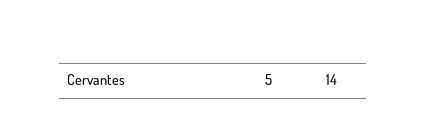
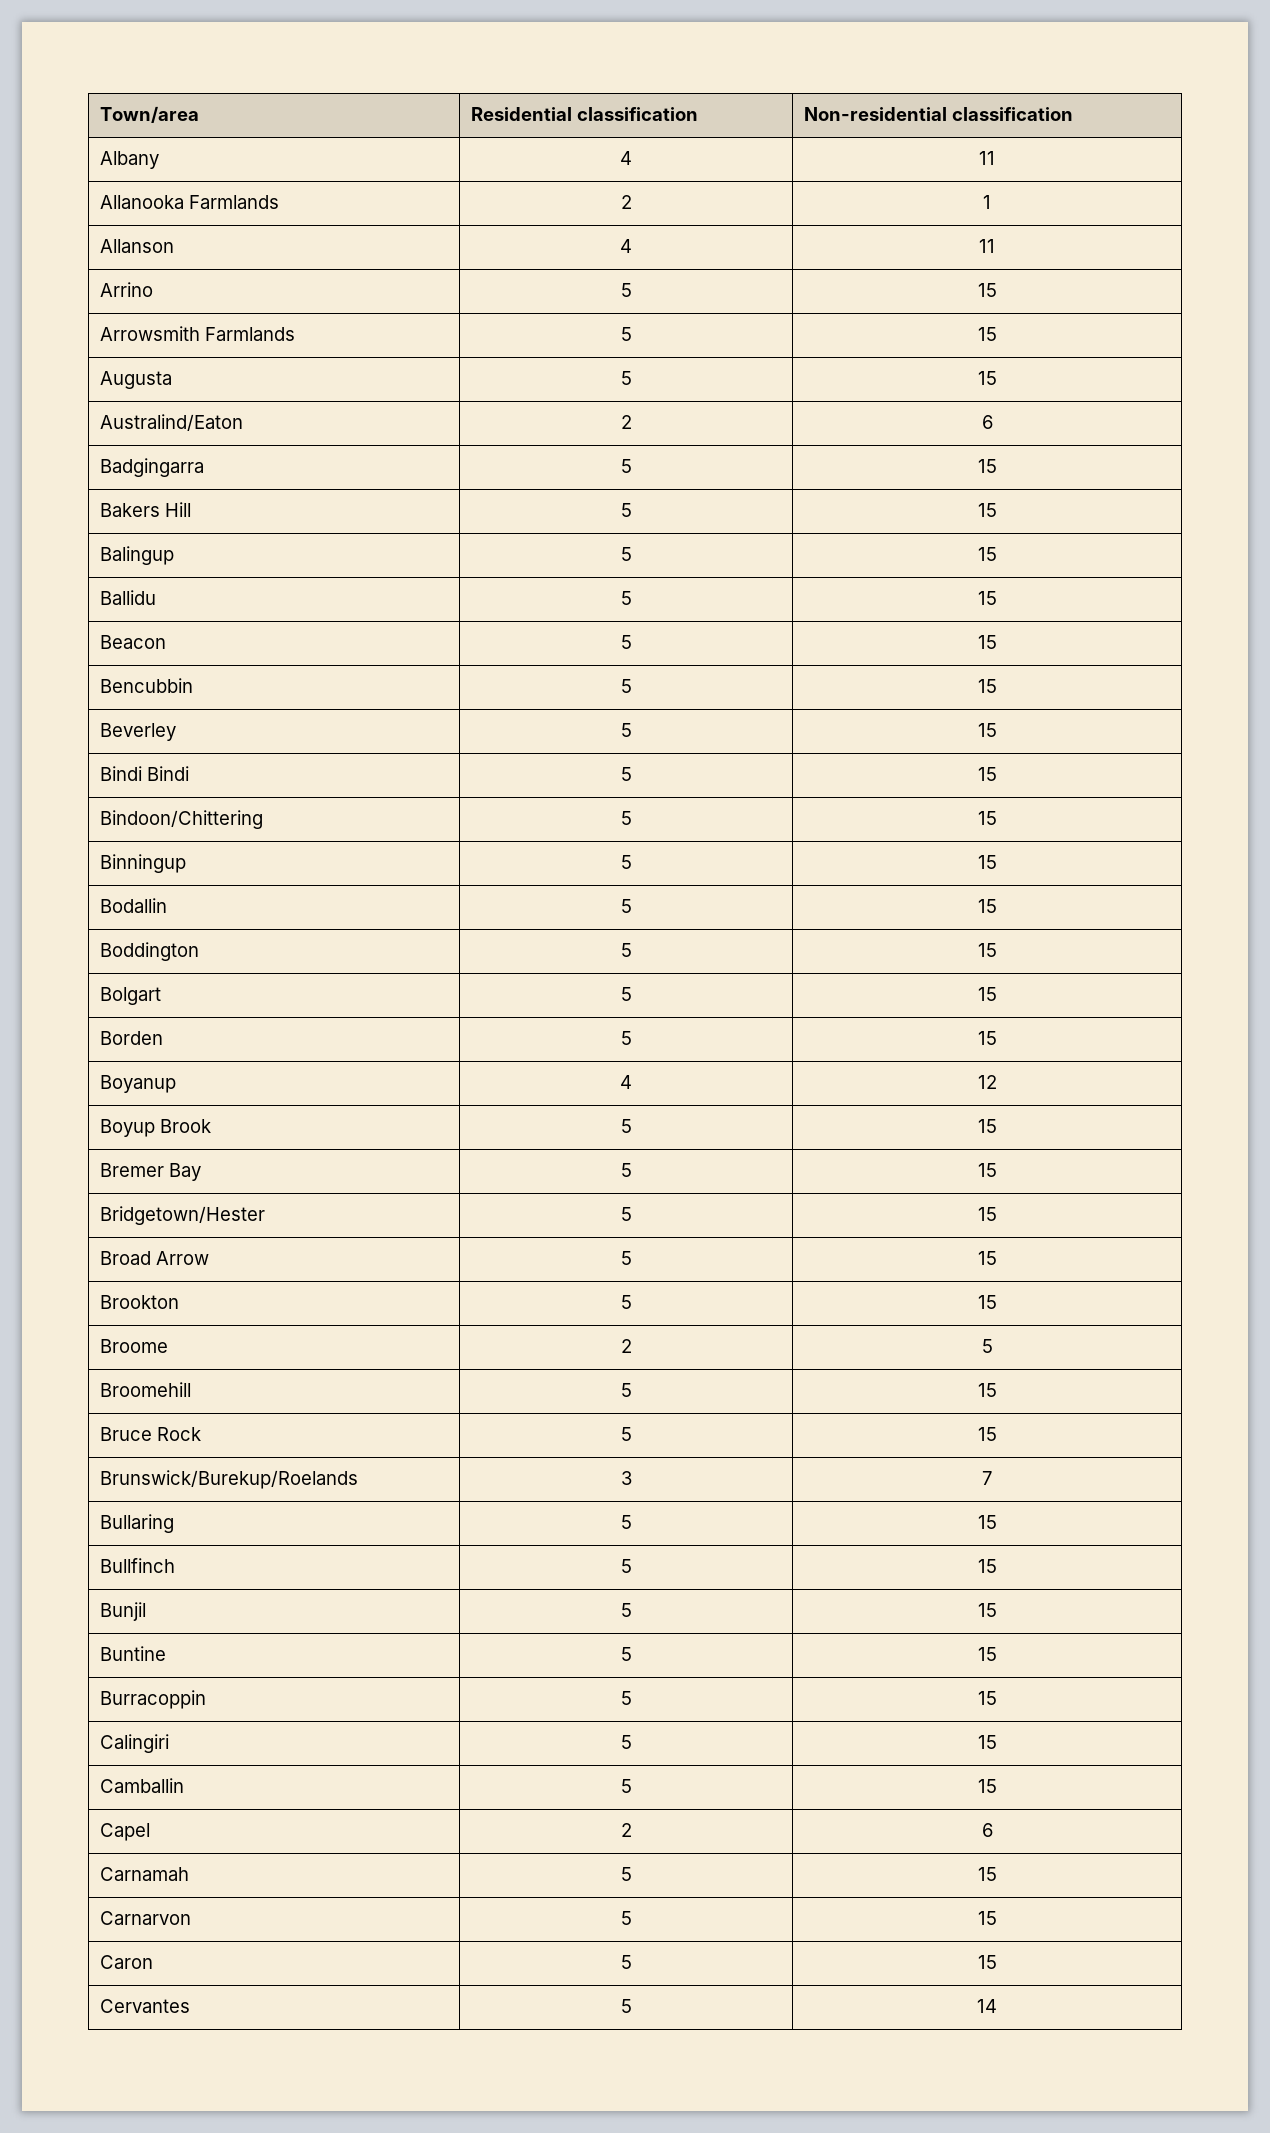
(67, 79) none -> [100,106,200,123] [471,107,699,121] [804,107,1074,121] [100,151,160,169] [620,151,632,165] [979,151,995,165] [100,195,280,209] [620,195,632,209] [983,195,991,209] [100,239,175,253] [620,239,632,253] [979,239,995,253] [100,282,154,297] [620,283,632,297] [977,283,997,297] [100,326,296,341] [620,327,632,341] [977,327,997,341] [100,371,173,389] [620,371,632,385] [977,371,997,385] [100,414,244,431] [620,415,632,429] [981,415,993,429] [100,458,205,477] [620,459,632,473] [977,459,997,473] [100,502,192,517] [620,503,632,517] [977,503,997,517] [100,546,175,565] [620,547,632,561] [977,547,997,561] [100,590,157,605] [620,591,632,605] [977,591,997,605] [100,635,167,649] [620,635,632,649] [977,635,997,649] [100,678,194,693] [620,679,632,693] [977,679,997,693] [100,723,177,741] [620,723,632,737] [977,723,997,737] [100,766,190,781] [620,767,632,781] [977,767,997,781] [100,810,264,829] [620,811,632,825] [977,811,997,825] [100,854,187,873] [620,855,632,869] [977,855,997,869] [100,898,168,913] [620,899,632,913] [977,899,997,913] [100,942,200,961] [620,943,632,957] [977,943,997,957] [100,987,162,1005] [620,987,632,1001] [977,987,997,1001] [100,1031,164,1045] [620,1031,632,1045] [977,1031,997,1045] [100,1075,177,1093] [620,1075,632,1089] [977,1075,997,1089] [100,1119,212,1137] [620,1119,632,1133] [977,1119,997,1133] [100,1163,202,1181] [620,1163,632,1177] [977,1163,997,1177] [100,1206,266,1225] [620,1207,632,1221] [977,1207,997,1221] [100,1251,210,1265] [620,1251,632,1265] [977,1251,997,1265] [100,1295,180,1309] [620,1295,632,1309] [977,1295,997,1309] [100,1339,169,1353] [620,1339,632,1353] [981,1339,993,1353] [100,1382,192,1397] [620,1383,632,1397] [977,1383,997,1397] [100,1427,202,1441] [620,1427,632,1441] [977,1427,997,1441] [100,1470,359,1489] [620,1471,632,1485] [982,1471,992,1485] [100,1514,175,1533] [620,1515,632,1529] [977,1515,997,1529] [100,1558,176,1573] [620,1559,632,1573] [977,1559,997,1573] [100,1602,147,1621] [620,1603,632,1617] [977,1603,997,1617] [100,1646,167,1661] [620,1647,632,1661] [977,1647,997,1661] [100,1690,207,1709] [620,1691,632,1705] [977,1691,997,1705] [100,1734,170,1753] [620,1735,632,1749] [977,1735,997,1749] [100,1778,185,1793] [620,1779,632,1793] [977,1779,997,1793] [100,1823,151,1841] [620,1823,632,1837] [981,1823,993,1837] [100,1867,190,1881] [620,1867,632,1881] [977,1867,997,1881] [100,1911,192,1925] [620,1911,632,1925] [977,1911,997,1925] [100,1955,154,1969] [620,1955,632,1969] [977,1955,997,1969] Town/area | Residential classification | Non-residential classification // Albany | 4 | 11 // Allanooka Farmlands | 2 | 1 // Allanson | 4 | 11 // Arrino | 5 | 15 // Arrowsmith Farmlands | 5 | 15 // Augusta | 5 | 15 // Australind/Eaton | 2 | 6 // Badgingarra | 5 | 15 // Bakers Hill | 5 | 15 // Balingup | 5 | 15 // Ballidu | 5 | 15 // Beacon | 5 | 15 // Bencubbin | 5 | 15 // Beverley | 5 | 15 // Bindi Bindi | 5 | 15 // Bindoon/Chittering | 5 | 15 // Binningup | 5 | 15 // Bodallin | 5 | 15 // Boddington | 5 | 15 // Bolgart | 5 | 15 // Borden | 5 | 15 // Boyanup | 4 | 12 // Boyup Brook | 5 | 15 // Bremer Bay | 5 | 15 // Bridgetown/Hester | 5 | 15 // Broad Arrow | 5 | 15 // Brookton | 5 | 15 // Broome | 2 | 5 // Broomehill | 5 | 15 // Bruce Rock | 5 | 15 // Brunswick/Burekup/Roelands | 3 | 7 // Bullaring | 5 | 15 // Bullfinch | 5 | 15 // Bunjil | 5 | 15 // Buntine | 5 | 15 // Burracoppin | 5 | 15 // Calingiri | 5 | 15 // Camballin | 5 | 15 // Capel | 2 | 6 // Carnamah | 5 | 15 // Carnarvon | 5 | 15 // Caron | 5 | 15 //

